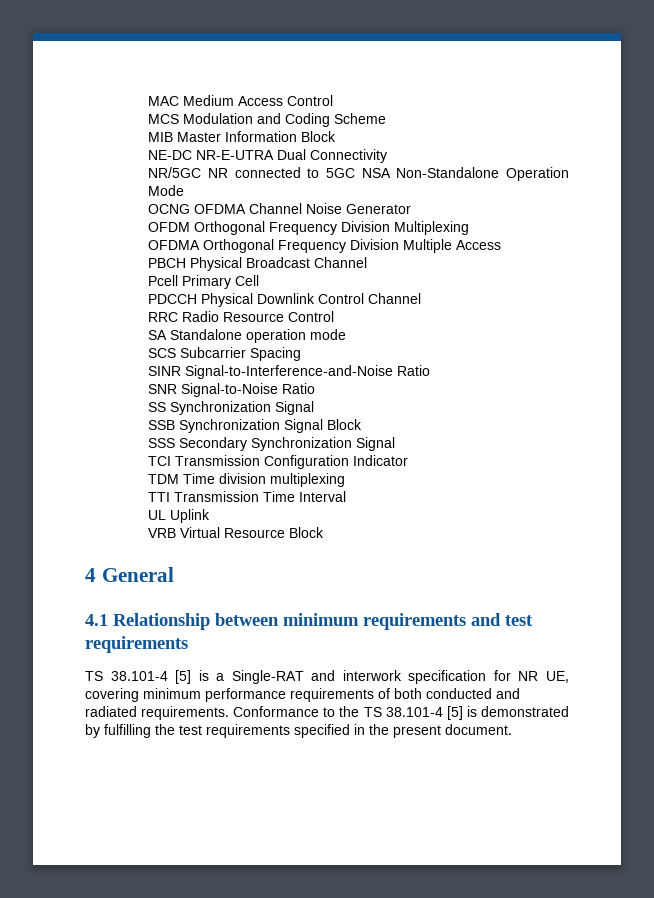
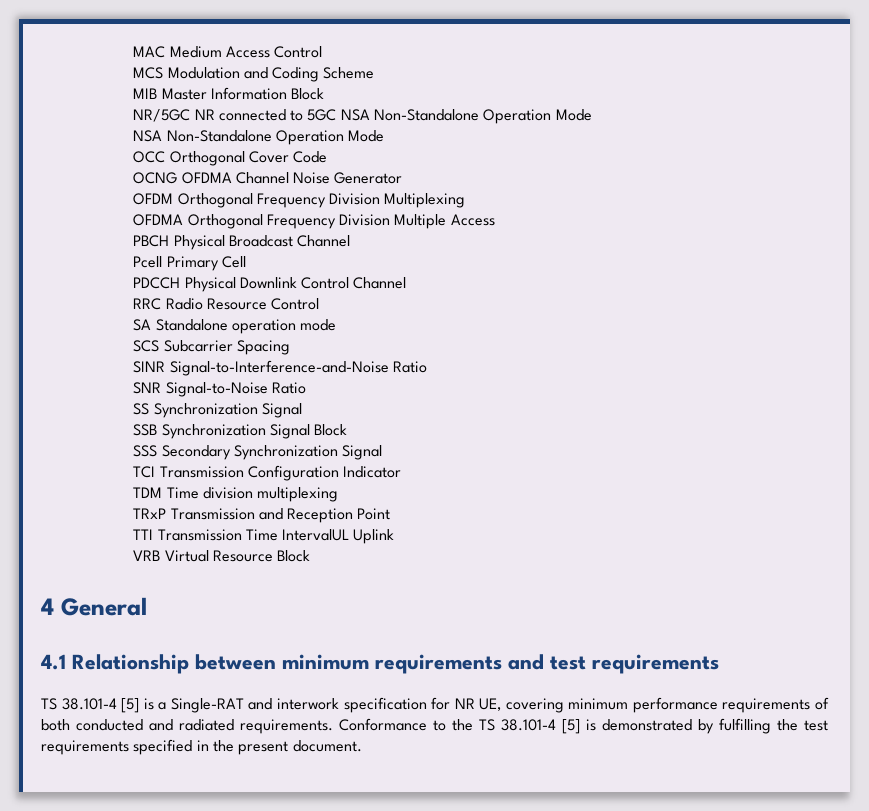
[148,149,388,163] // NE-DC NR-E-UTRA Dual Connectivity -> (325, 94) none
(185, 190) none -> [133,130,385,145] [133,151,328,166] // NSA Non-Standalone Operation Mode // OCC Orthogonal Cover Code
(346, 480) none -> [133,508,391,523] // TRxP Transmission and Reception Point
[299,491,347,502] [148,510,167,520] Interval // UL -> [282,529,350,541] IntervalUL

